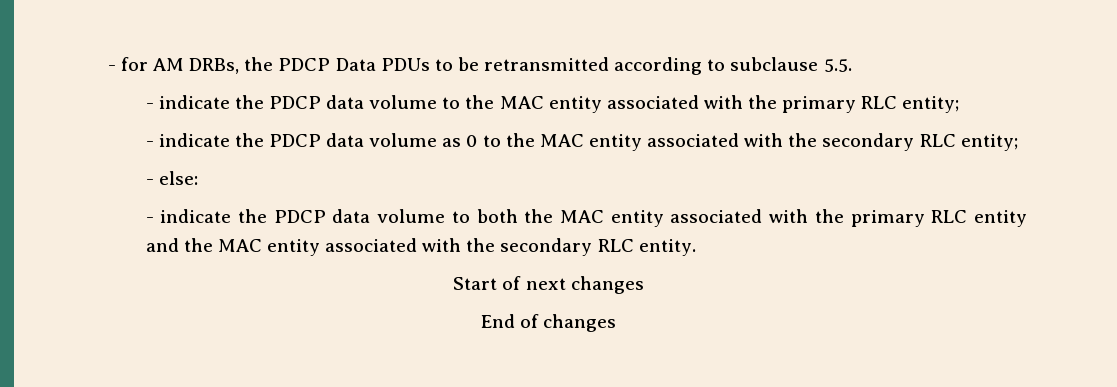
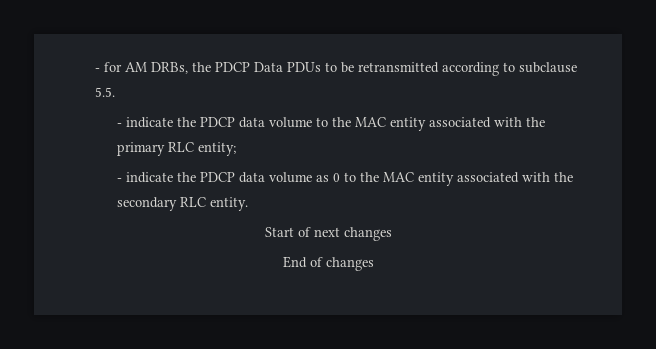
[960,134,1018,151] [145,171,198,185] [145,209,1027,227] [145,238,634,256] entity; // - else: // - indicate the PDCP data volume to both the MAC entity associated with the primary RLC entity and the MAC entity associated with the secondary RLC -> (207, 202) none

